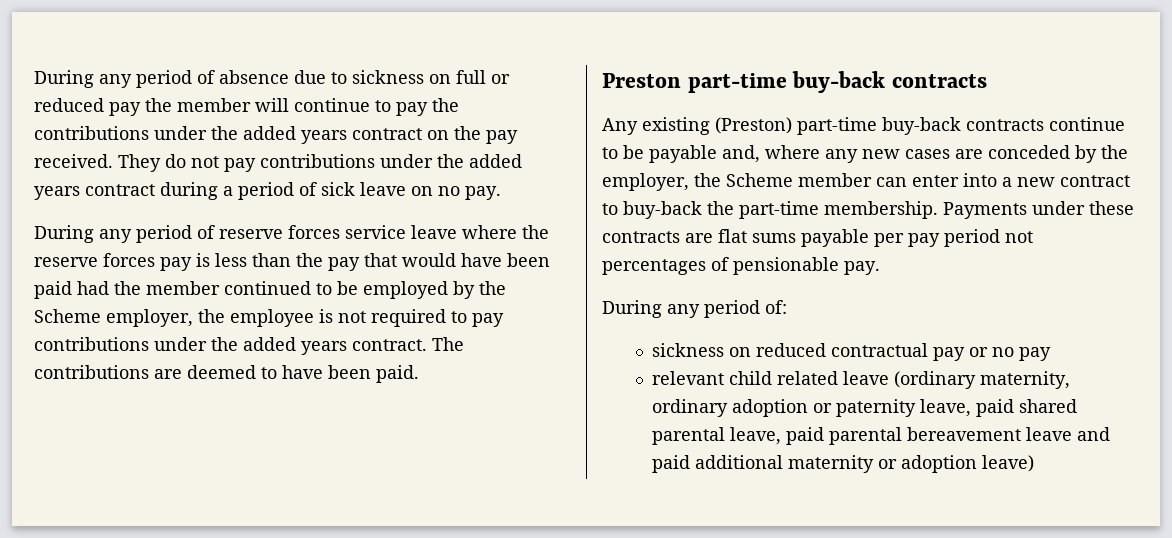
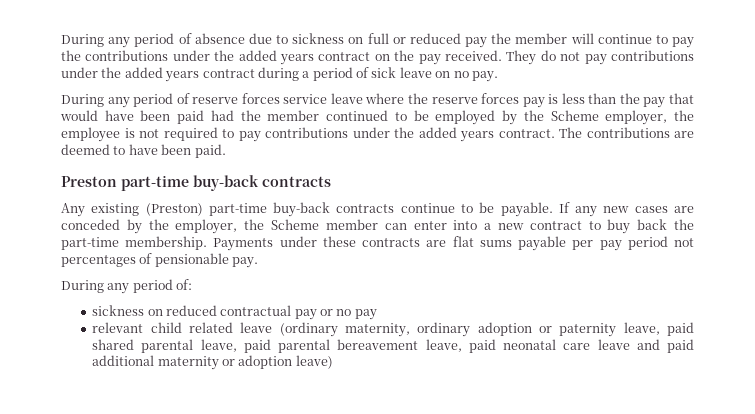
[649,145,820,163] payable and, where -> [500,202,570,217] payable. If
[623,201,702,219] buy-back -> [607,219,668,234] buy back
(1021, 434) none -> [425,339,591,353] leave, paid neonatal care

